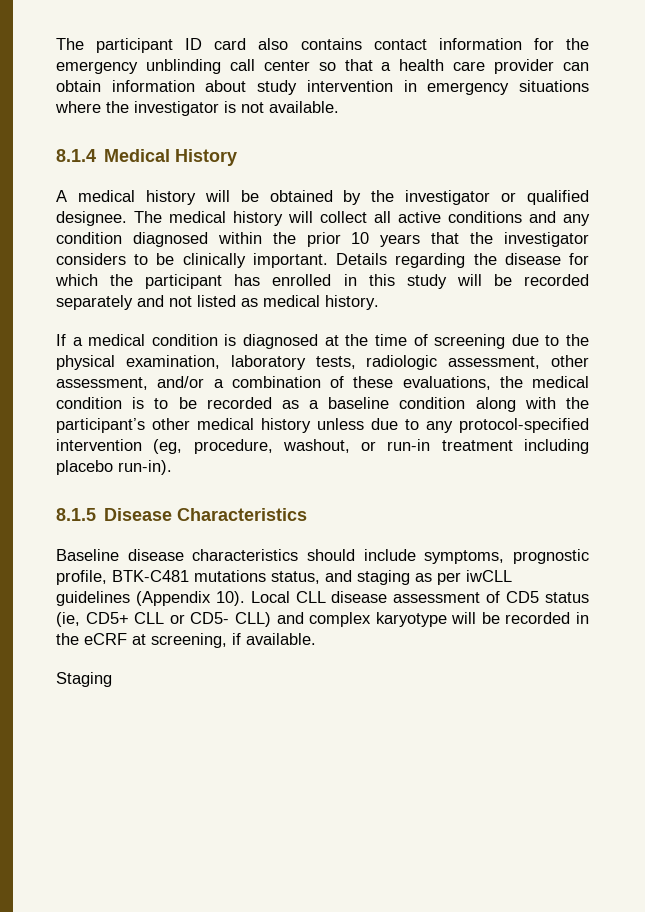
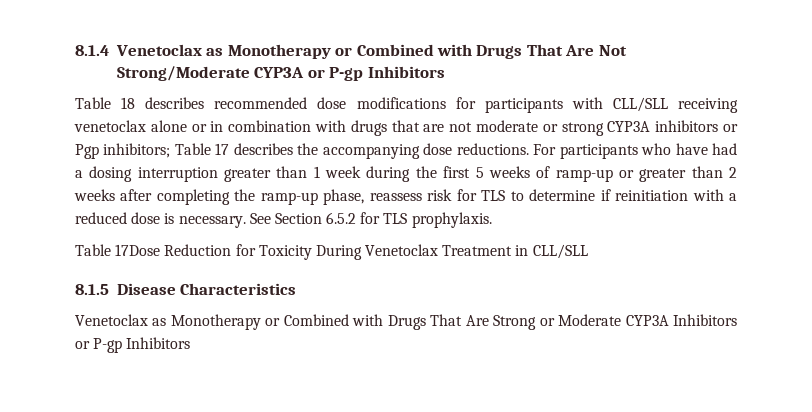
[56,38,589,53] [56,59,589,74] [56,80,589,95] [55,101,339,116] [56,149,238,166] [56,190,589,205] [56,211,590,226] [56,232,590,247] [56,253,589,268] [55,274,590,289] [56,295,379,310] [56,334,590,349] [56,355,589,370] [56,376,589,390] [56,397,589,412] [56,418,589,433] [56,439,589,454] [56,460,172,475] [56,508,308,521] [56,549,589,564] [56,570,512,585] [56,591,590,606] [56,612,589,627] [56,633,316,648] [56,672,112,687] The participant ID card also contains contact information for the emergency unblinding call center so that a health care provider can obtain information about study intervention in emergency situations where the investigator is not available. // 8.1.4 Medical History // A medical history will be obtained by the investigator or qualified designee. The medical history will collect all active conditions and any condition diagnosed within the prior 10 years that the investigator considers to be clinically important. Details regarding the disease for which the participant has enrolled in this study will be recorded separately and not listed as medical history. // If a medical condition is diagnosed at the time of screening due to the physical examination, laboratory tests, radiologic assessment, other assessment, and/or a combination of these evaluations, the medical condition is to be recorded as a baseline condition along with the participant’s other medical history unless due to any protocol-specified intervention (eg, procedure, washout, or run-in treatment including placebo run-in). // 8.1.5 Disease Characteristics // Baseline disease characteristics should include symptoms, prognostic profile, BTK-C481 mutations status, and staging as per iwCLL guidelines (Appendix 10). Local CLL disease assessment of CD5 status (ie, CD5+ CLL or CD5- CLL) and complex karyotype will be recorded in the eCRF at screening, if available. // Staging -> [75,44,627,59] [116,66,445,81] [75,97,739,113] [74,120,738,136] [75,143,737,159] [75,166,738,182] [74,189,738,205] [75,212,492,228] [75,244,588,260] [75,283,297,295] [75,314,737,330] [75,337,191,353] 8.1.4 Venetoclax as Monotherapy or Combined with Drugs That Are Not Strong/Moderate CYP3A or P-gp Inhibitors // Table 18 describes recommended dose modifications for participants with CLL/SLL receiving venetoclax alone or in combination with drugs that are not moderate or strong CYP3A inhibitors or Pgp inhibitors; Table 17 describes the accompanying dose reductions. For participants who have had a dosing interruption greater than 1 week during the first 5 weeks of ramp-up or greater than 2 weeks after completing the ramp-up phase, reassess risk for TLS to determine if reinitiation with a reduced dose is necessary. See Section 6.5.2 for TLS prophylaxis. // Table 17Dose Reduction for Toxicity During Venetoclax Treatment in CLL/SLL // 8.1.5 Disease Characteristics // Venetoclax as Monotherapy or Combined with Drugs That Are Strong or Moderate CYP3A Inhibitors or P-gp Inhibitors

